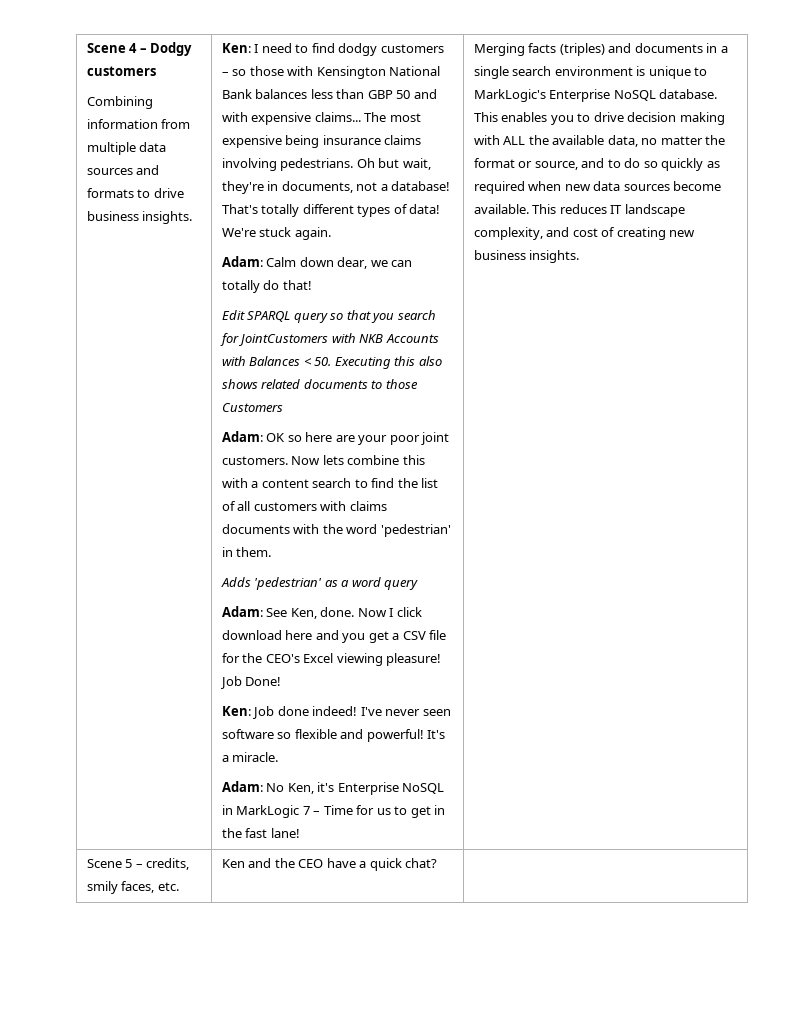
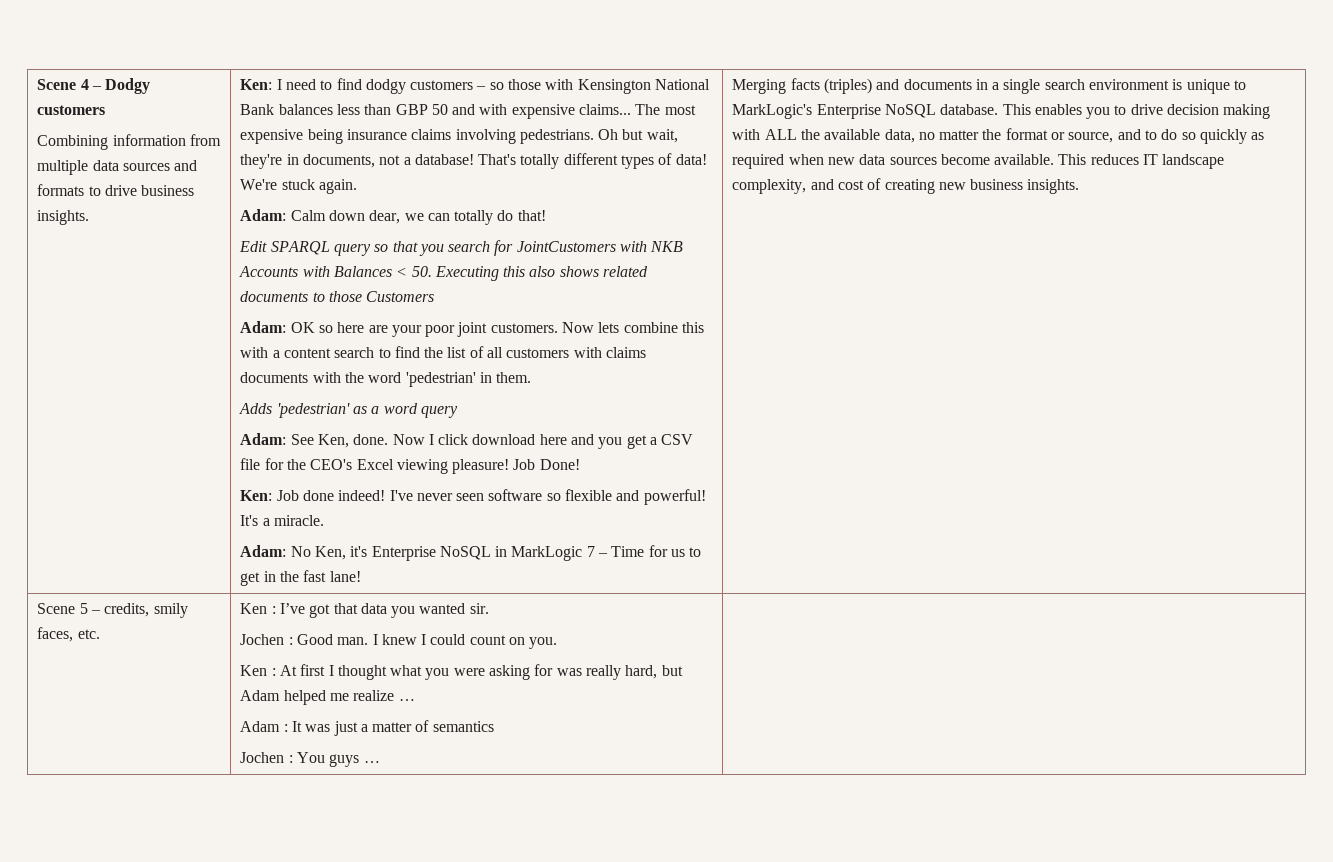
[248,858,438,871] and the CEO have a quick chat? -> [271,603,489,618] [240,634,558,649] [240,664,683,680] [240,690,415,705] [240,720,494,736] [240,752,380,767] : I’ve got that data you wanted sir. // Jochen : Good man. I knew I could count on you. // Ken : At first I thought what you were asking for was really hard, but Adam helped me realize … // Adam : It was just a matter of semantics // Jochen : You guys …

